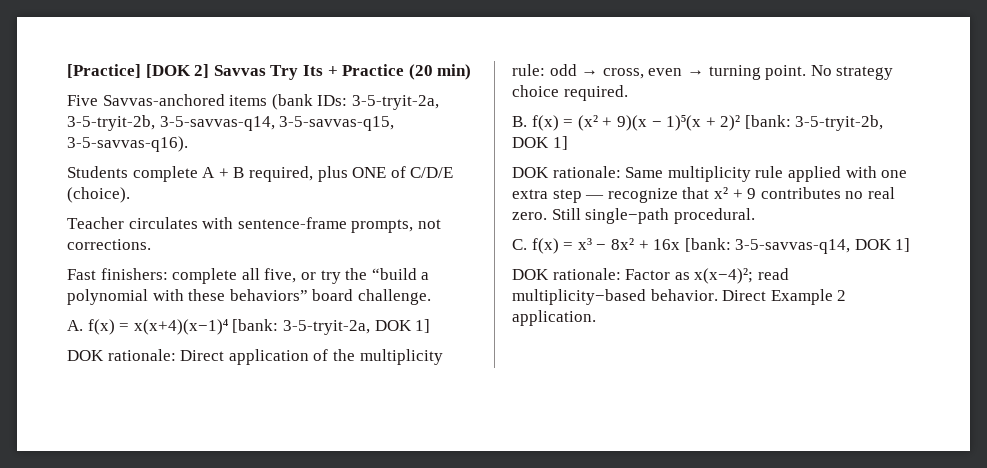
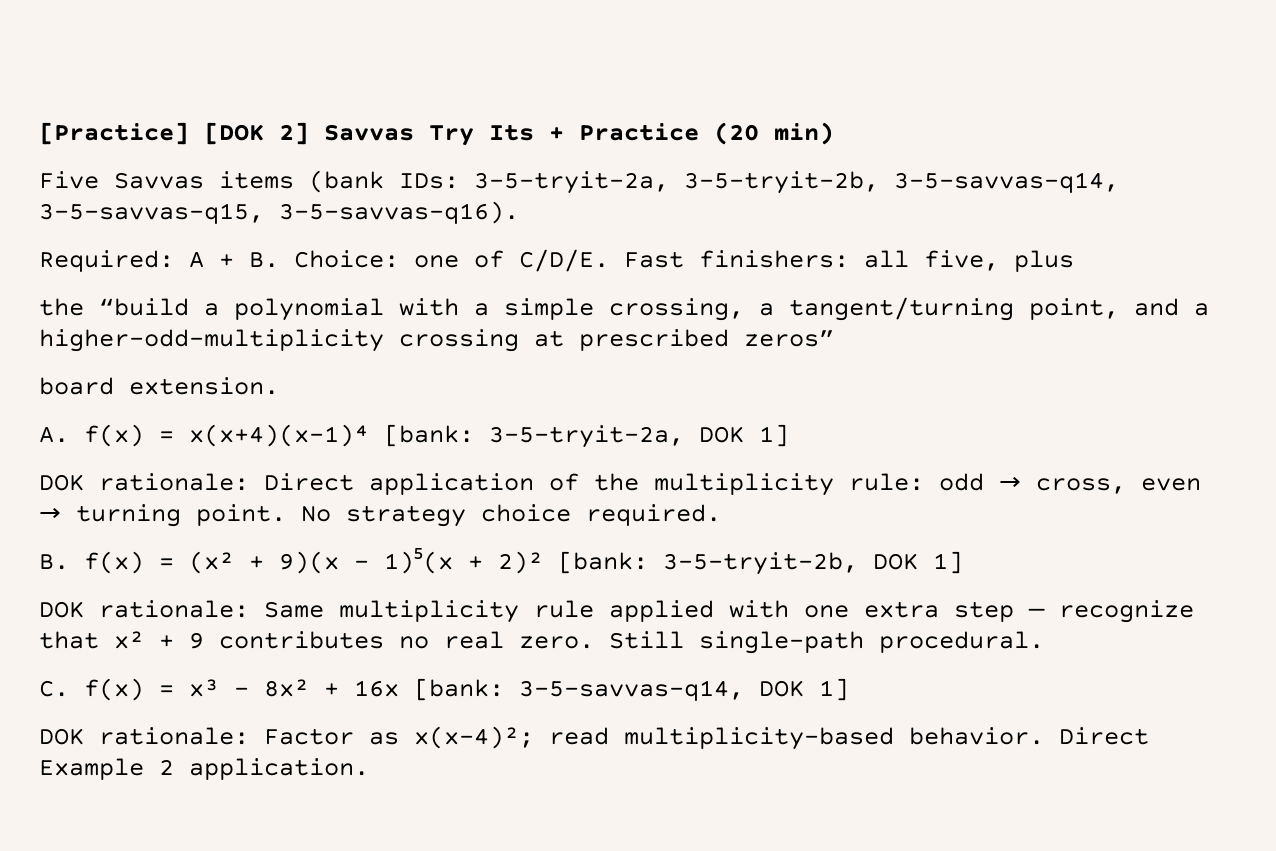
[102,94,225,106] Savvas-anchored -> [114,172,204,189] Savvas
[67,166,454,182] [67,187,130,203] [67,217,441,233] [67,239,151,250] Students complete A + B required, plus ONE of C/D/E (choice). // Teacher circulates with sentence-frame prompts, not corrections. // -> [39,249,609,272] Required: A + B. Choice: one of C/D/E.
[172,268,238,284] complete -> (849, 259) none
[300,270,341,284] or try -> [1014,250,1074,272] plus //
[188,289,431,305] these behaviors” board challenge. -> [474,297,1209,321] [39,329,834,352] [39,377,279,395] a simple crossing, a tangent/turning point, and a higher-odd-multiplicity crossing at prescribed zeros” // board extension.

